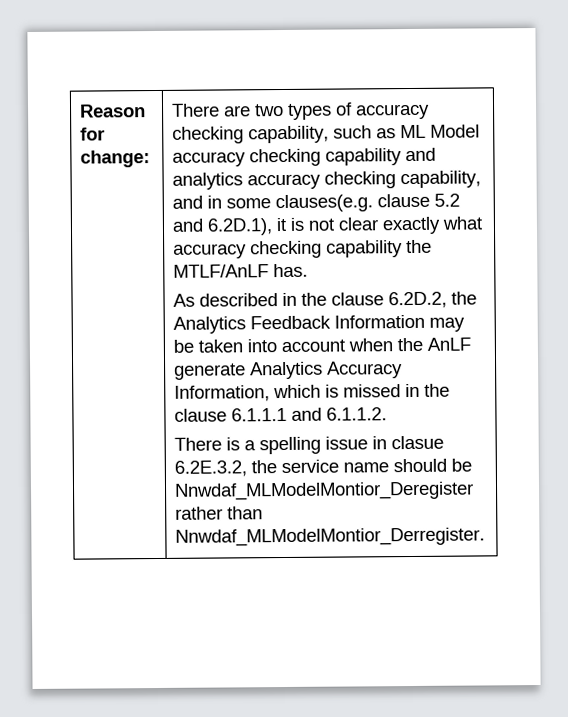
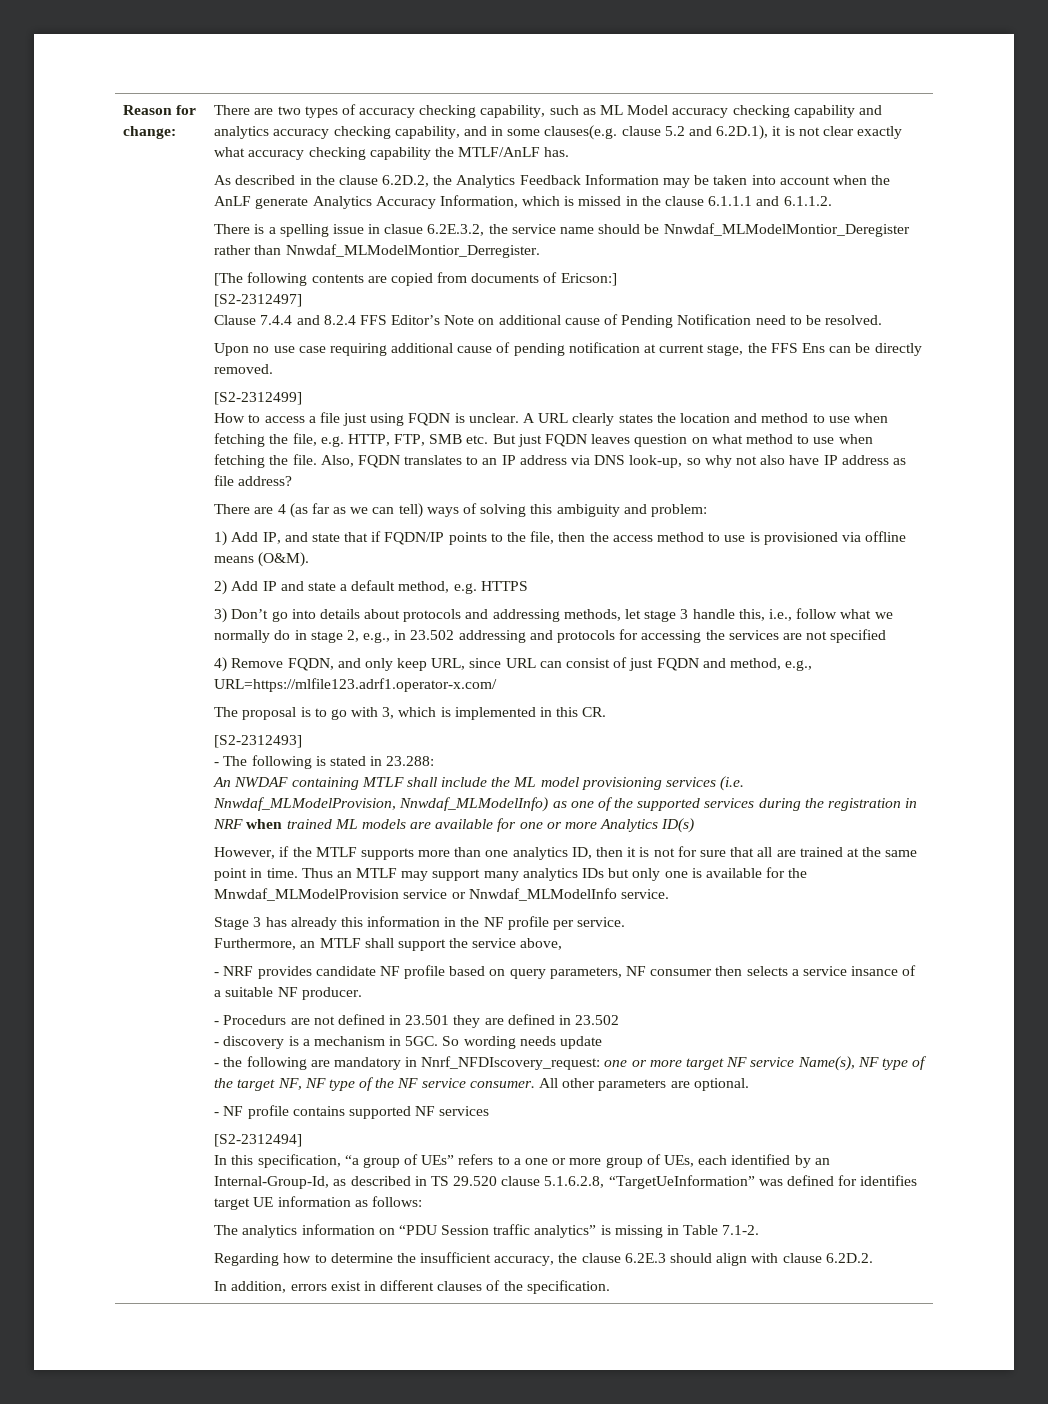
(485, 537) none -> [214,272,617,286] [214,294,303,307] [214,314,883,328] [214,342,922,356] [214,364,274,374] [214,392,303,405] [214,412,888,426] [214,433,873,447] [214,454,906,468] [214,475,293,486] [214,503,707,518] [214,531,907,546] [214,552,310,567] [214,580,528,595] [214,608,893,623] [214,629,887,643] [214,657,813,672] [214,678,498,692] [214,707,607,720] [214,735,303,748] [214,755,435,769] [213,776,745,791] [213,797,918,812] [213,818,695,833] [214,846,918,860] [214,867,808,881] [214,888,669,901] [214,916,626,930] [214,938,563,951] [214,965,917,979] [214,987,362,1000] [214,1014,620,1028] [214,1036,603,1049] [214,1056,928,1071] [214,1077,749,1091] [214,1105,490,1119] [214,1134,303,1147] [214,1154,830,1168] [214,1175,918,1189] [214,1196,422,1210] [214,1224,760,1238] [214,1252,873,1266] [214,1280,610,1294] // [The following contents are copied from documents of Ericson:] // [S2-2312497] // Clause 7.4.4 and 8.2.4 FFS Editor’s Note on additional cause of Pending Notification need to be resolved. // Upon no use case requiring additional cause of pending notification at current stage, the FFS Ens can be directly removed. // [S2-2312499] // How to access a file just using FQDN is unclear. A URL clearly states the location and method to use when fetching the file, e.g. HTTP, FTP, SMB etc. But just FQDN leaves question on what method to use when fetching the file. Also, FQDN translates to an IP address via DNS look-up, so why not also have IP address as file address? // There are 4 (as far as we can tell) ways of solving this ambiguity and problem: // 1) Add IP, and state that if FQDN/IP points to the file, then the access method to use is provisioned via offline means (O&M). // 2) Add IP and state a default method, e.g. HTTPS // 3) Don’t go into details about protocols and addressing methods, let stage 3 handle this, i.e., follow what we normally do in stage 2, e.g., in 23.502 addressing and protocols for accessing the services are not specified // 4) Remove FQDN, and only keep URL, since URL can consist of just FQDN and method, e.g., URL=https://mlfile123.adrf1.operator-x.com/ // The proposal is to go with 3, which is implemented in this CR. // [S2-2312493] // - The following is stated in 23.288: // An NWDAF containing MTLF shall include the ML model provisioning services (i.e. Nnwdaf_MLModelProvision, Nnwdaf_MLModelInfo) as one of the supported services during the registration in NRF when trained ML models are available for one or more Analytics ID(s) // However, if the MTLF supports more than one analytics ID, then it is not for sure that all are trained at the same point in time. Thus an MTLF may support many analytics IDs but only one is available for the Mnwdaf_MLModelProvision service or Nnwdaf_MLModelInfo service. // Stage 3 has already this information in the NF profile per service. // Furthermore, an MTLF shall support the service above, // - NRF provides candidate NF profile based on query parameters, NF consumer then selects a service insance of a suitable NF producer. // - Procedurs are not defined in 23.501 they are defined in 23.502 // - discovery is a mechanism in 5GC. So wording needs update // - the following are mandatory in Nnrf_NFDIscovery_request: one or more target NF service Name(s), NF type of the target NF, NF type of the NF service consumer. All other parameters are optional. // - NF profile contains supported NF services // [S2-2312494] // In this specification, “a group of UEs” refers to a one or more group of UEs, each identified by an Internal-Group-Id, as described in TS 29.520 clause 5.1.6.2.8, “TargetUeInformation” was defined for identifies target UE information as follows: // The analytics information on “PDU Session traffic analytics” is missing in Table 7.1-2. // Regarding how to determine the insufficient accuracy, the clause 6.2E.3 should align with clause 6.2D.2. // In addition, errors exist in different clauses of the specification.

